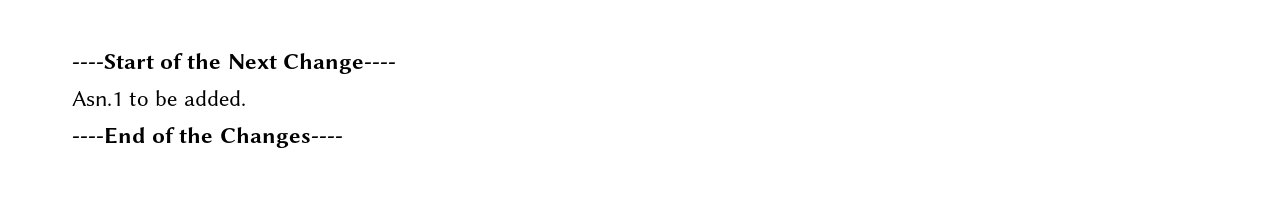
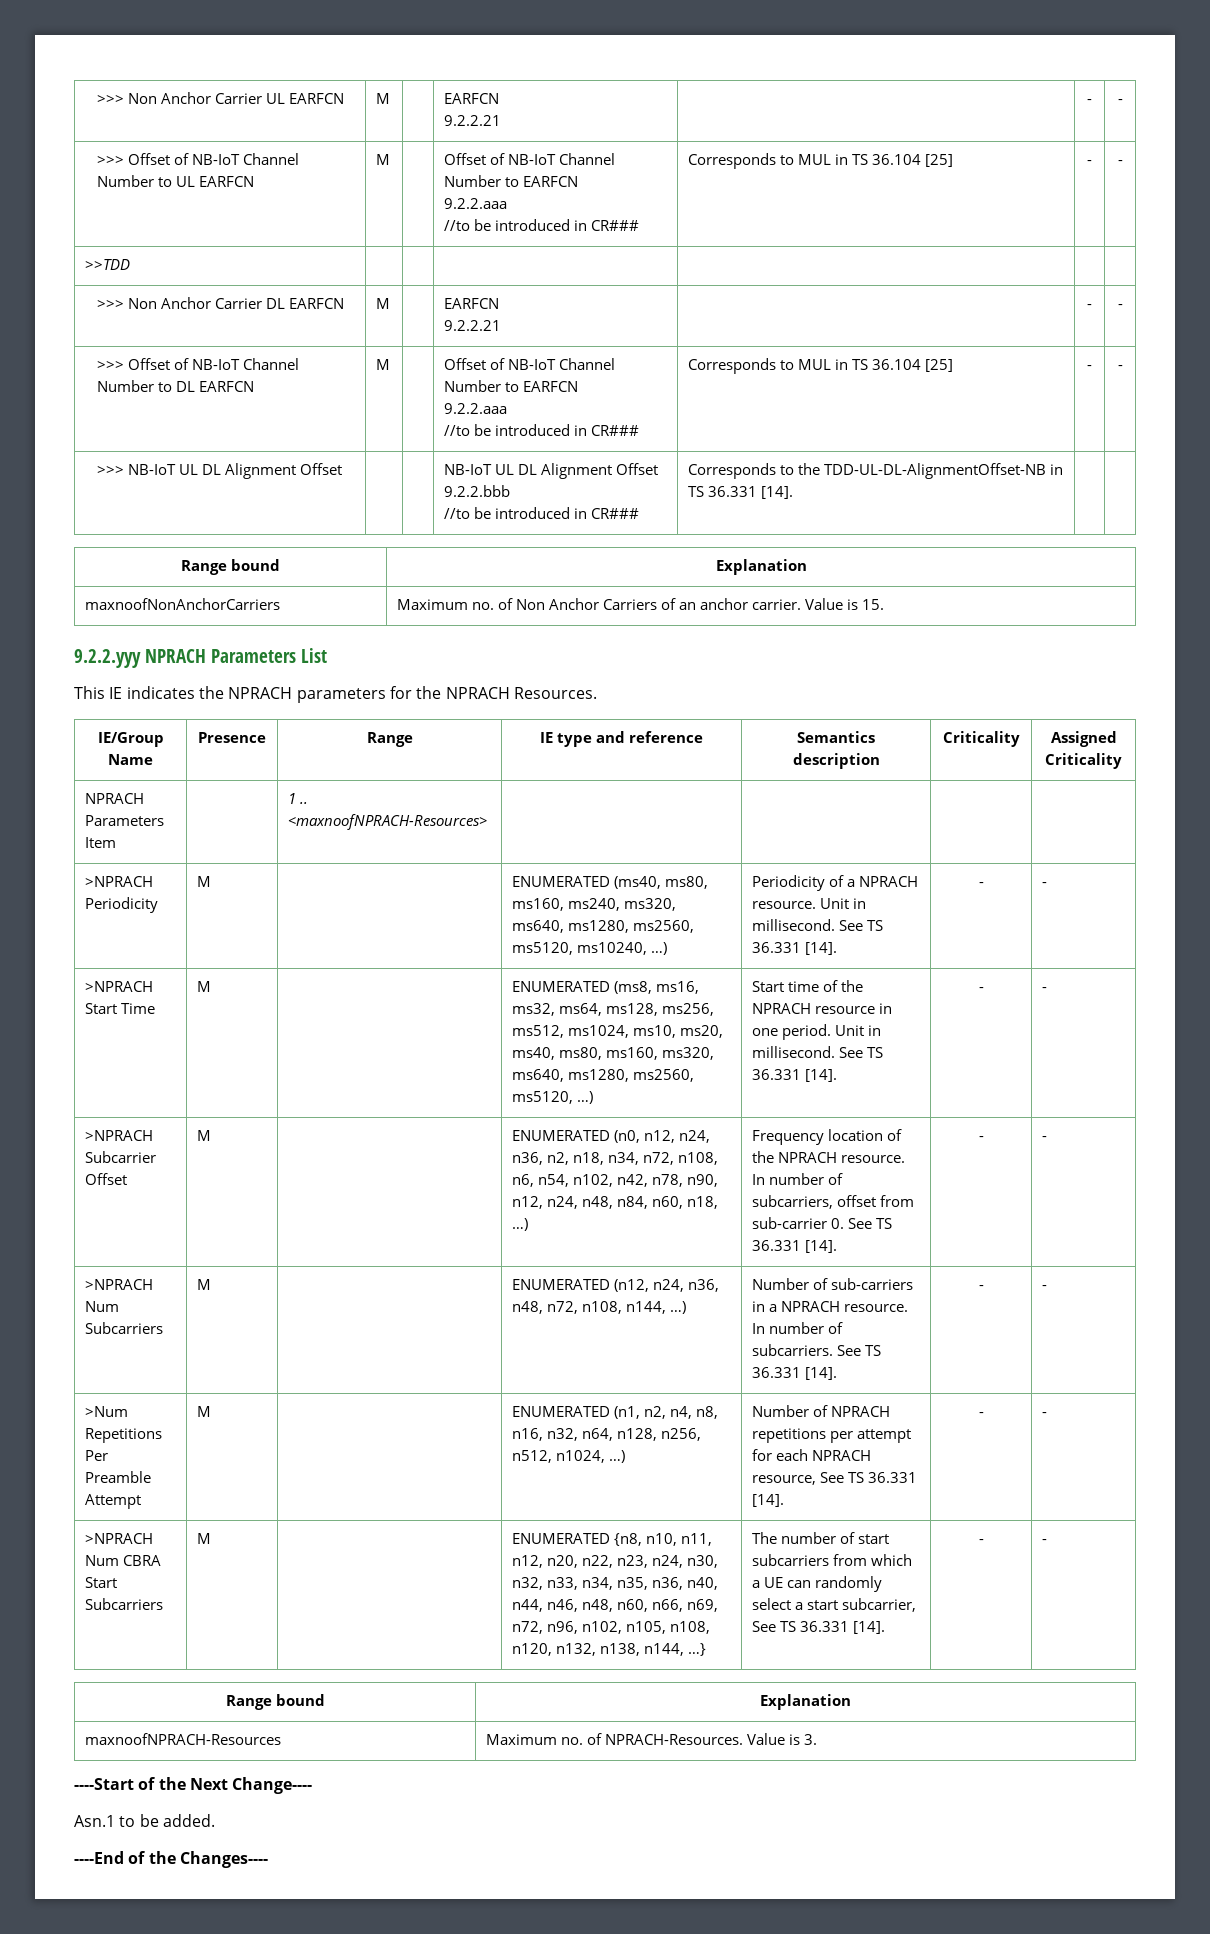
(72, 61) none -> [96,92,344,104] [376,93,391,104] [444,93,500,104] [444,115,502,126] [1087,99,1092,104] [1117,99,1123,104] [96,153,299,165] [96,175,254,187] [376,154,391,165] [444,153,616,165] [444,175,579,187] [444,198,508,209] [444,219,640,231] [688,153,954,169] [1087,160,1092,165] [1117,160,1123,165] [85,259,131,270] [96,297,344,309] [376,298,391,309] [444,298,500,309] [444,320,502,331] [1087,304,1092,309] [1117,304,1123,309] [96,358,299,370] [96,380,254,392] [376,359,391,370] [444,358,616,370] [444,380,579,392] [444,403,508,414] [444,424,640,436] [688,358,954,374] [1087,365,1092,370] [1117,365,1123,370] [96,463,342,479] [444,463,659,479] [444,485,511,497] [444,507,640,519] [688,463,1064,479] [688,486,794,499] [181,559,280,575] [715,559,807,575] [85,598,281,610] [397,598,885,610] [74,648,327,668] [74,686,597,703] [97,732,164,747] [108,754,153,765] [198,732,266,743] [366,732,413,747] [540,731,703,747] [797,731,875,743] [792,753,880,769] [942,731,1020,747] [1050,731,1117,747] [1045,753,1122,769] [85,793,145,804] [85,815,165,826] [85,837,117,848] [288,793,309,804] [288,814,488,830] [85,876,154,887] [85,897,159,913] [197,876,212,887] [512,876,709,889] [512,898,677,911] [512,920,695,933] [512,942,668,955] [752,875,919,891] [752,898,867,909] [752,919,884,931] [752,942,838,955] [978,882,984,887] [1042,882,1048,887] [85,981,154,992] [85,1003,156,1014] [197,981,212,992] [512,981,700,994] [512,1003,715,1016] [512,1025,724,1038] [512,1047,715,1060] [512,1069,695,1082] [512,1091,594,1104] [752,980,864,992] [752,1003,893,1014] [752,1024,882,1040] [752,1046,884,1058] [752,1069,838,1082] [978,987,984,992] [1042,987,1048,992] [85,1130,154,1141] [85,1151,157,1163] [85,1173,128,1185] [197,1130,212,1141] [512,1130,711,1143] [512,1152,719,1165] [512,1174,719,1187] [512,1196,719,1209] [512,1218,529,1231] [752,1129,903,1145] [752,1151,906,1163] [752,1173,844,1185] [752,1195,915,1209] [752,1217,893,1229] [752,1240,838,1253] [978,1136,984,1141] [1042,1136,1048,1141] [85,1279,154,1290] [85,1301,120,1312] [85,1322,164,1334] [197,1279,212,1290] [512,1279,720,1292] [512,1301,687,1314] [752,1278,914,1290] [752,1301,909,1312] [752,1322,844,1334] [752,1344,882,1356] [752,1367,838,1380] [978,1285,984,1290] [1042,1285,1048,1290] [85,1406,129,1417] [85,1428,163,1443] [85,1450,109,1461] [85,1471,152,1483] [85,1494,142,1509] [197,1406,212,1417] [512,1406,719,1419] [512,1428,702,1441] [512,1450,626,1463] [752,1405,891,1417] [752,1428,912,1443] [752,1449,872,1461] [752,1472,918,1485] [752,1494,785,1507] [978,1412,984,1417] [1042,1412,1048,1417] [85,1533,154,1544] [85,1555,162,1566] [85,1577,118,1588] [85,1598,164,1610] [197,1533,212,1544] [512,1533,713,1546] [512,1555,719,1568] [512,1577,719,1590] [512,1599,719,1612] [512,1621,711,1634] [512,1643,707,1656] [752,1532,890,1544] [752,1554,913,1566] [752,1576,883,1592] [752,1598,917,1612] [752,1621,886,1634] [978,1539,984,1544] [1042,1539,1048,1544] [225,1694,325,1710] [760,1694,851,1710] [85,1733,282,1745] [486,1733,818,1745] >>> Non Anchor Carrier UL EARFCN | M | | EARFCN // 9.2.2.21 | | - | - // >>> Offset of NB-IoT Channel Number to UL EARFCN | M | | Offset of NB-IoT Channel Number to EARFCN // 9.2.2.aaa // //to be introduced in CR### | Corresponds to MUL in TS 36.104 [25] | - | - // >>TDD | | | | | | // >>> Non Anchor Carrier DL EARFCN | M | | EARFCN // 9.2.2.21 | | - | - // >>> Offset of NB-IoT Channel Number to DL EARFCN | M | | Offset of NB-IoT Channel Number to EARFCN // 9.2.2.aaa // //to be introduced in CR### | Corresponds to MUL in TS 36.104 [25] | - | - // >>> NB-IoT UL DL Alignment Offset | | | NB-IoT UL DL Alignment Offset 9.2.2.bbb // //to be introduced in CR### | Corresponds to the TDD-UL-DL-AlignmentOffset-NB in TS 36.331 [14]. | | // Range bound | Explanation // maxnoofNonAnchorCarriers | Maximum no. of Non Anchor Carriers of an anchor carrier. Value is 15. // 9.2.2.yyy NPRACH Parameters List // This IE indicates the NPRACH parameters for the NPRACH Resources. // IE/Group Name | Presence | Range | IE type and reference | Semantics description | Criticality | Assigned Criticality // NPRACH Parameters Item | | 1 .. <maxnoofNPRACH-Resources> | | | | // >NPRACH Periodicity | M | | ENUMERATED (ms40, ms80, ms160, ms240, ms320, ms640, ms1280, ms2560, ms5120, ms10240, …) | Periodicity of a NPRACH resource. Unit in millisecond. See TS 36.331 [14]. | - | - // >NPRACH Start Time | M | | ENUMERATED (ms8, ms16, ms32, ms64, ms128, ms256, ms512, ms1024, ms10, ms20, ms40, ms80, ms160, ms320, ms640, ms1280, ms2560, ms5120, …) | Start time of the NPRACH resource in one period. Unit in millisecond. See TS 36.331 [14]. | - | - // >NPRACH Subcarrier Offset | M | | ENUMERATED (n0, n12, n24, n36, n2, n18, n34, n72, n108, n6, n54, n102, n42, n78, n90, n12, n24, n48, n84, n60, n18, …) | Frequency location of the NPRACH resource. In number of subcarriers, offset from sub-carrier 0. See TS 36.331 [14]. | - | - // >NPRACH Num Subcarriers | M | | ENUMERATED (n12, n24, n36, n48, n72, n108, n144, …) | Number of sub-carriers in a NPRACH resource. In number of subcarriers. See TS 36.331 [14]. | - | - // >Num Repetitions Per Preamble Attempt | M | | ENUMERATED (n1, n2, n4, n8, n16, n32, n64, n128, n256, n512, n1024, …) | Number of NPRACH repetitions per attempt for each NPRACH resource, See TS 36.331 [14]. | - | - // >NPRACH Num CBRA Start Subcarriers | M | | ENUMERATED {n8, n10, n11, n12, n20, n22, n23, n24, n30, n32, n33, n34, n35, n36, n40, n44, n46, n48, n60, n66, n69, n72, n96, n102, n105, n108, n120, n132, n138, n144, …} | The number of start subcarriers from which a UE can randomly select a start subcarrier, See TS 36.331 [14]. | - | - // Range bound | Explanation // maxnoofNPRACH-Resources | Maximum no. of NPRACH-Resources. Value is 3. //

